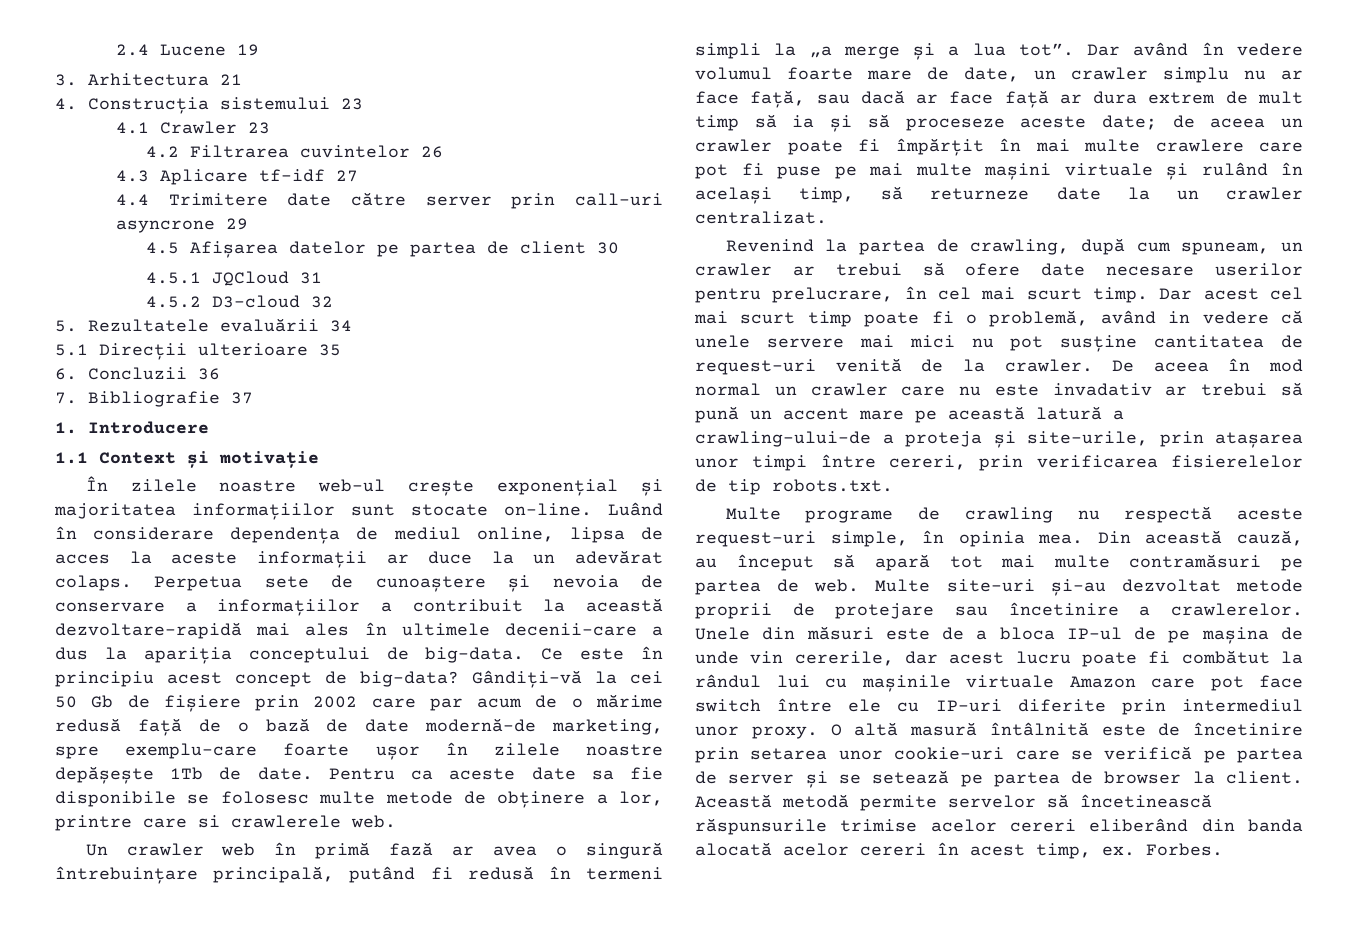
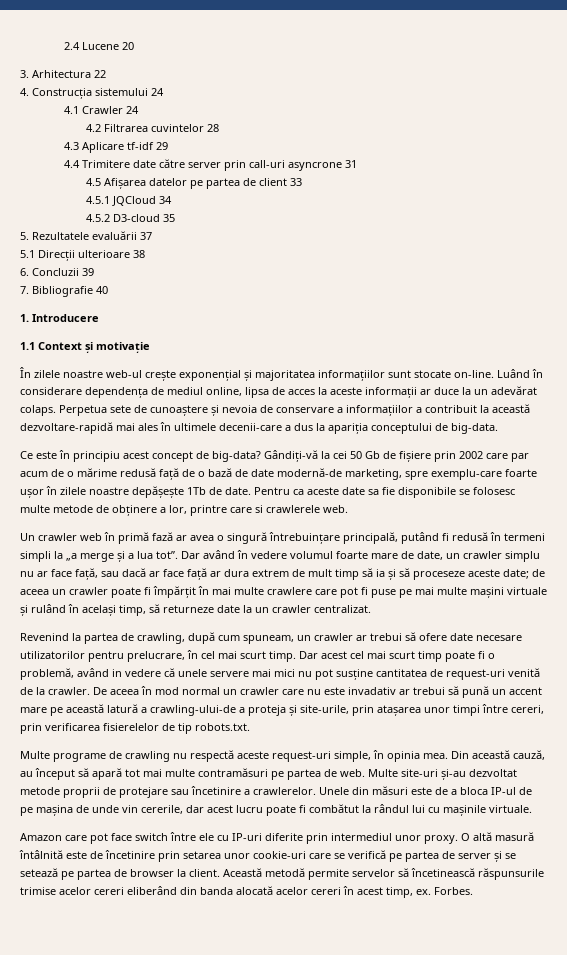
[236,44,259,56] 19 -> [121,42,134,50] 20
[220,74,242,85] 21 -> [94,70,106,78] 22
[341,98,363,110] 23 -> [151,88,164,96] 24
[247,122,270,134] 23 -> [125,106,139,114] 24
[421,146,444,158] 26 -> [206,124,219,132] 28
[335,170,358,182] 27 -> [155,142,168,150] 29
[225,218,248,230] 29 -> [344,160,357,168] 31
[597,242,620,254] 30 -> [289,178,302,186] 33
[300,272,323,284] 31 -> [158,196,172,204] 34
[311,296,334,308] 32 -> [162,214,175,222] 35
[330,320,352,332] 34 -> [140,232,152,240] 37
[319,344,341,356] 35 -> [133,250,145,258] 38
[198,368,220,380] 36 -> [82,268,94,276] 39
[231,392,253,404] 37 -> [96,286,108,294] 40
(525, 655) none -> (498, 428) //
[1215,263,1303,276] userilor -> [20,651,85,659] utilizatorilor
[966,675,1054,688] virtuale -> [489,805,532,813] virtuale. //

